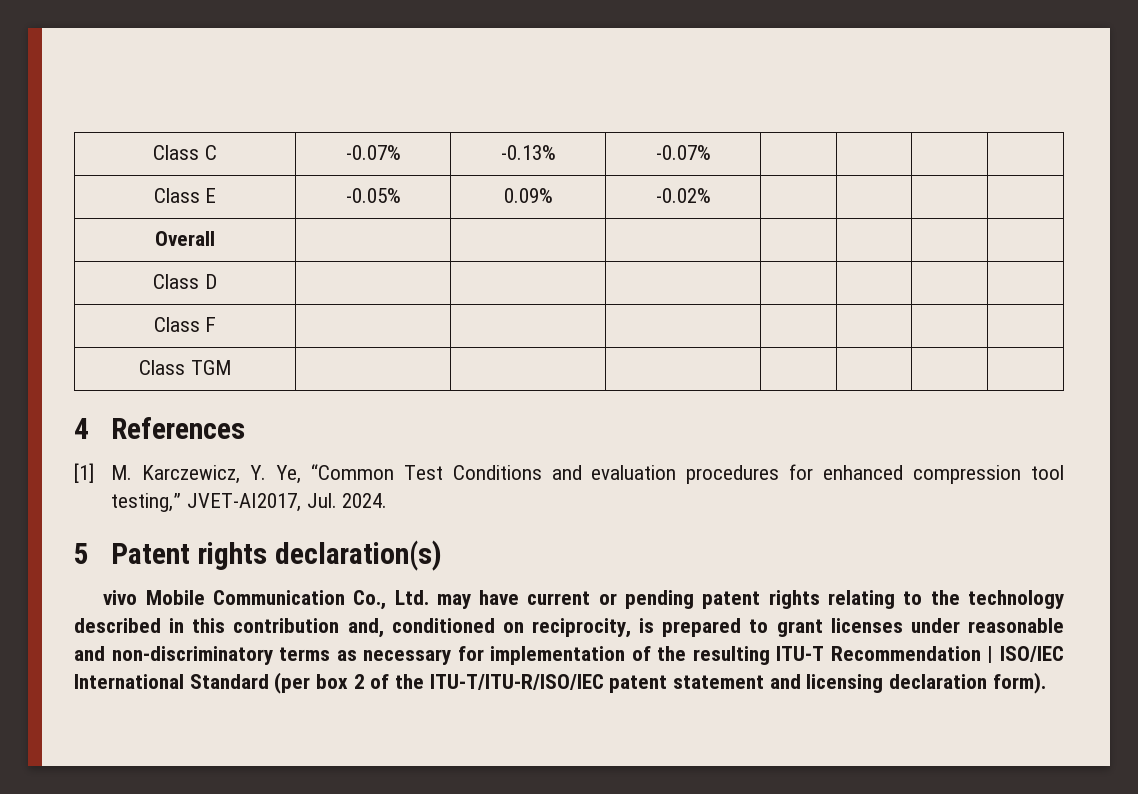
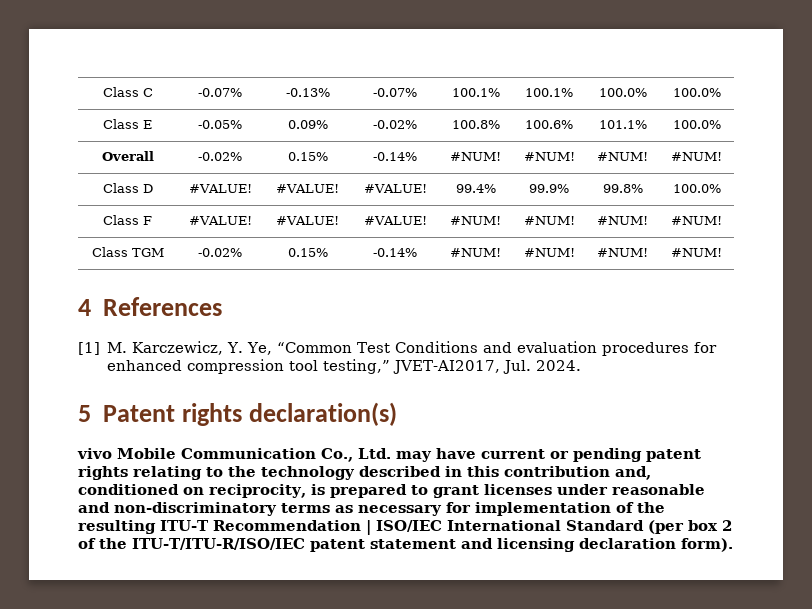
(711, 152) | | | -> [451,88,500,97] [525,88,573,97] [598,88,647,97] [672,88,721,97] 100.1% | 100.1% | 100.0% | 100.0%
[155,231,215,246] [153,274,217,289] [153,317,217,332] [139,360,231,375] | | | // Overall | | | | | | | // Class D | | | | | | | // Class F | | | | | | | // Class TGM | | | | | | | -> [451,120,500,129] [525,120,573,129] [598,120,647,129] [672,120,721,129] [101,151,154,161] [198,152,242,161] [287,152,328,161] [373,152,417,161] [450,152,501,161] [523,152,575,161] [597,152,648,161] [671,152,722,161] [102,183,153,193] [188,184,252,193] [276,184,339,193] [363,184,427,193] [455,184,496,193] [529,184,569,193] [602,184,643,193] [672,184,721,193] [103,215,152,225] [188,216,252,225] [276,216,339,225] [363,216,427,225] [450,216,501,225] [523,216,575,225] [597,216,648,225] [671,216,722,225] [91,247,164,257] [198,248,242,257] [287,248,328,257] [373,248,417,257] [450,248,501,257] [523,248,575,257] [597,248,648,257] [671,248,722,257] 100.8% | 100.6% | 101.1% | 100.0% // Overall | -0.02% | 0.15% | -0.14% | #NUM! | #NUM! | #NUM! | #NUM! // Class D | #VALUE! | #VALUE! | #VALUE! | 99.4% | 99.9% | 99.8% | 100.0% // Class F | #VALUE! | #VALUE! | #VALUE! | #NUM! | #NUM! | #NUM! | #NUM! // Class TGM | -0.02% | 0.15% | -0.14% | #NUM! | #NUM! | #NUM! | #NUM!

